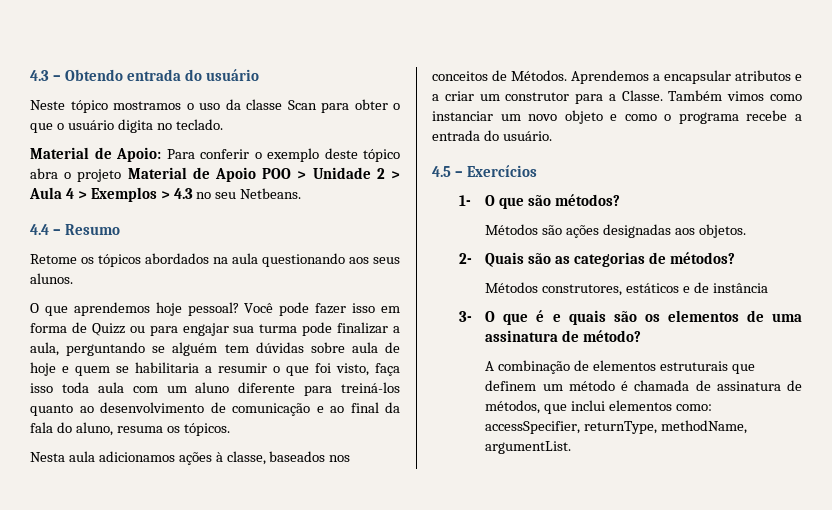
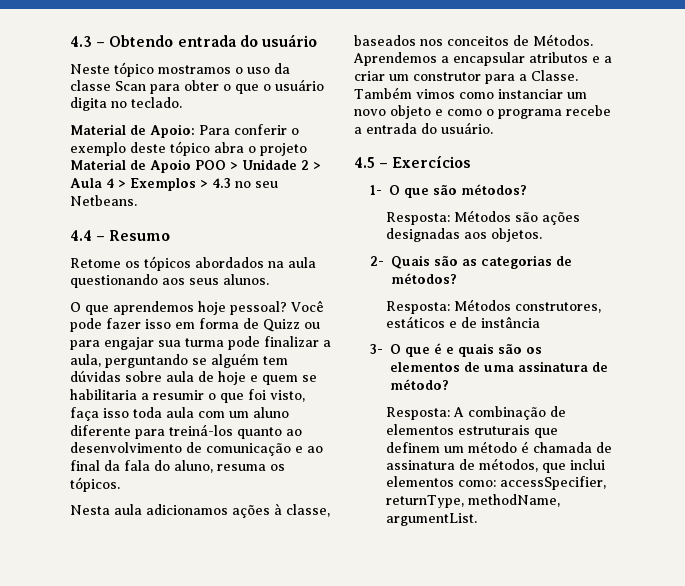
(621, 200) none -> [386,212,451,225] Resposta:
(735, 258) none -> [386,301,451,314] Resposta:
(642, 336) none -> [386,407,451,420] Resposta:

